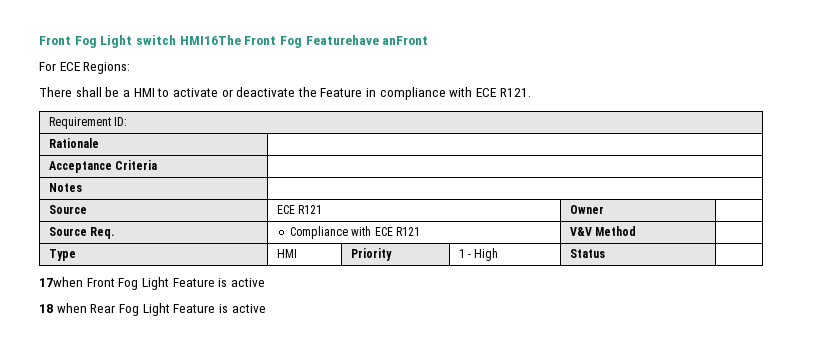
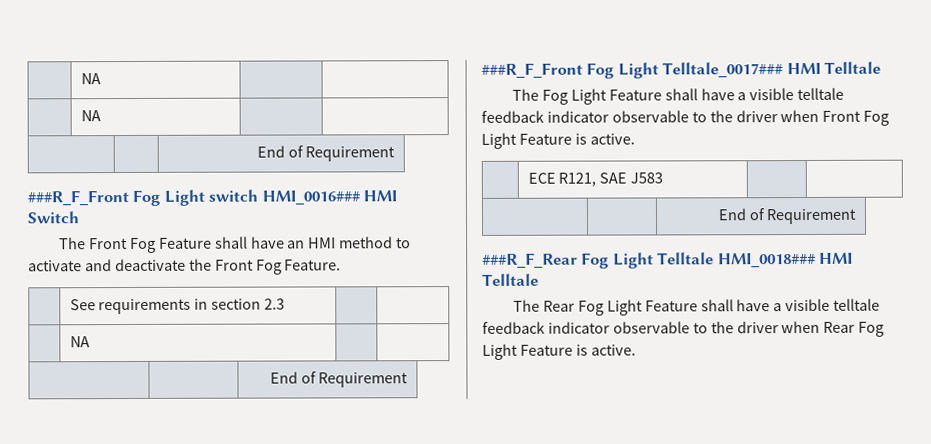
[39,35,429,48] [39,62,131,74] [39,87,155,97] Front Fog Light switch HMI16The Front Fog Featurehave anFront // For ECE Regions: // There shall be a HMI -> [80,73,101,85] [80,110,101,122] [256,145,396,162] [27,189,398,206] [27,211,80,224] [58,236,394,253] | NA | | // | NA | | // | | End of Requirement // ###R_F_Front Fog Light switch HMI_0016### HMI Switch // The Front Fog Feature shall have an HMI method
[221,89,233,97] or -> [84,259,112,272] and
[320,87,531,100] [48,117,128,129] [48,138,99,148] [48,160,158,173] [48,183,82,192] [48,205,87,214] [276,205,323,214] [569,205,604,214] [48,227,116,239] [290,226,420,239] [569,226,637,236] [48,249,76,261] [276,249,297,258] [350,248,392,261] [458,248,499,261] [569,249,605,258] [39,277,83,287] Feature in compliance with ECE R121. // Requirement ID: // Rationale | // Acceptance Criteria | // Notes | // Source | ECE R121 | Owner | // Source Req. | Compliance with ECE R121 | V&V Method | // Type | HMI | Priority | 1 - High | Status | // 17when -> [214,259,342,275] [69,298,286,315] [69,336,90,348] [269,371,409,388] [481,61,882,79] [511,87,845,105] [481,109,820,123] Front Fog Feature. // | See requirements in section 2.3 | | // | NA | | // | | End of Requirement // ###R_F_Front Fog Light Telltale_0017### HMI Telltale // The Fog Light Feature shall have a visible telltale feedback indicator observable to the driver when
[230,278,265,287] [39,304,53,313] active // 18 -> [589,133,635,145] [527,172,664,187] [717,208,858,225] [482,252,854,269] [482,273,539,286] [512,298,881,316] [482,321,779,334] active. // | ECE R121, SAE J583 | | // | | End of Requirement // ###R_F_Rear Fog Light Telltale HMI_0018### HMI Telltale // The Rear Fog Light Feature shall have a visible telltale feedback indicator observable to the driver
[231,304,266,313] active -> [590,344,636,356] active.

